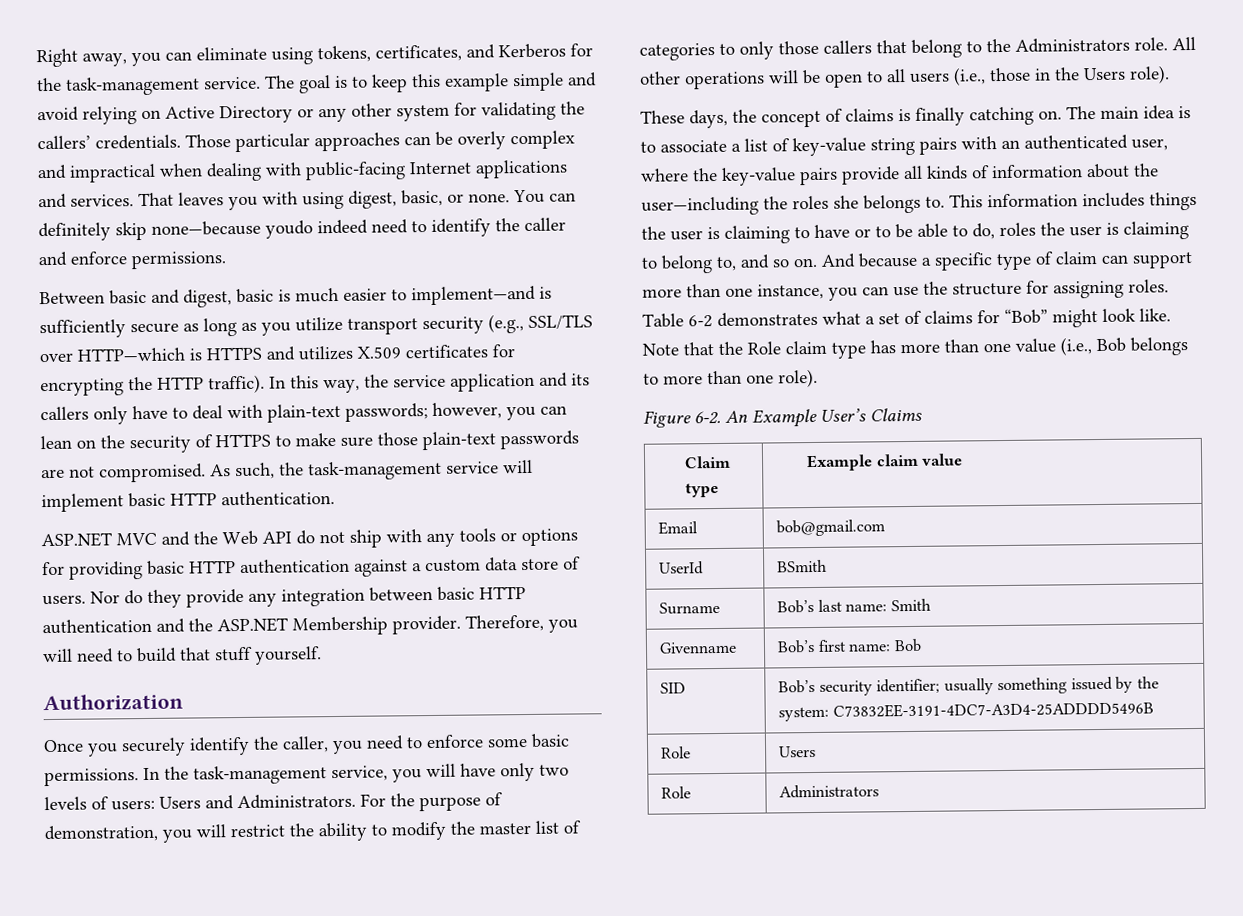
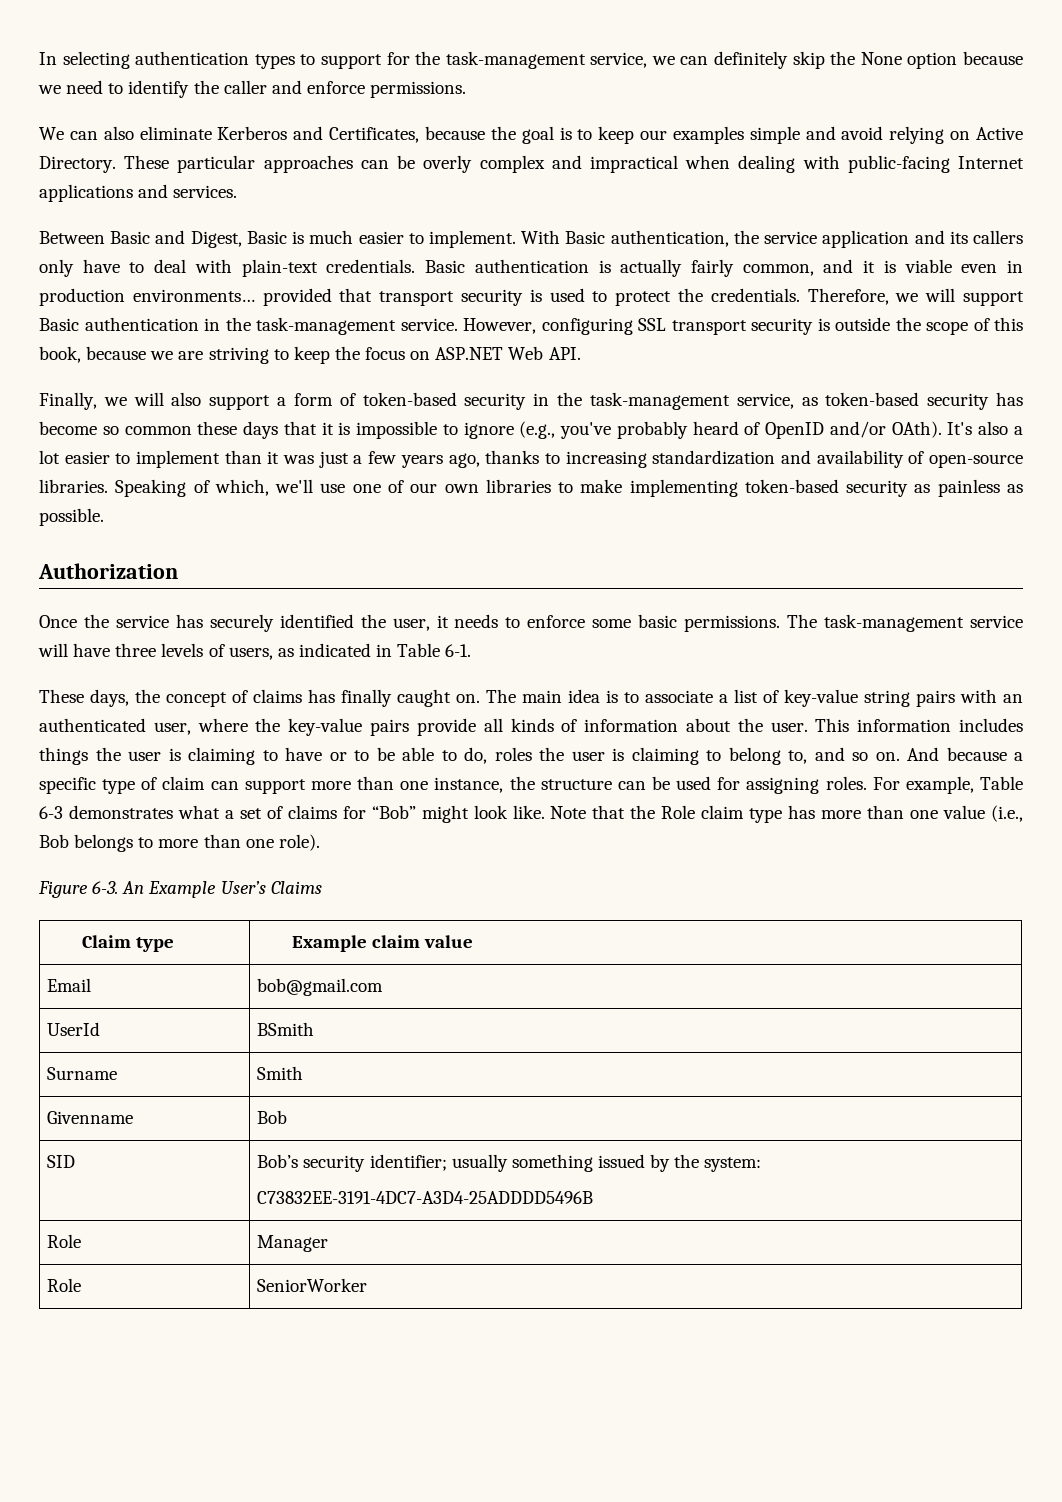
[36,43,593,68] [36,75,295,96] Right away, you can eliminate using tokens, certificates, and Kerberos for the task-management service. The -> [39,51,1024,69] [38,80,467,98] [39,126,516,143] In selecting authentication types to support for the task-management service, we can definitely skip the None option because we need to identify the caller and enforce permissions. // We can also eliminate Kerberos and Certificates, because the
[411,73,509,92] this example -> [640,126,744,144] our examples
[219,101,585,124] [37,134,231,150] Directory or any other system for validating the callers’ credentials. Those -> [39,155,170,173] Directory. These
[138,189,576,211] [38,217,566,242] [38,251,226,270] [39,285,552,308] [39,314,593,339] [39,344,515,363] [40,374,360,397] That leaves you with using digest, basic, or none. You can definitely skip none—because youdo indeed need to identify the caller and enforce permissions. // Between basic and digest, basic is much easier to implement—and is sufficiently secure as long as you utilize transport security (e.g., SSL/TLS over HTTP—which is HTTPS and utilizes X.509 certificates for encrypting the HTTP traffic). In this way, -> [39,230,729,248] // Between Basic and Digest, Basic is much easier to implement. With Basic authentication,
[345,402,567,422] [40,430,579,454] [41,459,533,483] [41,491,335,513] [41,528,578,548] [42,556,581,580] [42,586,526,608] [42,614,578,636] [42,646,322,665] [43,693,184,712] [43,735,404,757] passwords; however, you can lean on the security of HTTPS to make sure those plain-text passwords are not compromised. As such, the task-management service will implement basic HTTP authentication. // ASP.NET MVC and the Web API do not ship with any tools or options for providing basic HTTP authentication against a custom data store of users. Nor do they provide any integration between basic HTTP authentication and the ASP.NET Membership provider. Therefore, you will need to build that stuff yourself. // Authorization // Once you securely identify the caller, you need -> [326,259,1023,277] [39,288,1024,306] [39,317,1023,335] [39,346,581,364] [39,392,1024,410] [39,421,1024,439] [39,450,1024,468] [39,479,1024,497] [39,508,104,526] [38,563,178,579] [39,614,499,632] credentials. Basic authentication is actually fairly common, and it is viable even in production environments… provided that transport security is used to protect the credentials. Therefore, we will support Basic authentication in the task-management service. However, configuring SSL transport security is outside the scope of this book, because we are striving to keep the focus on ASP.NET Web API. // Finally, we will also support a form of token-based security in the task-management service, as token-based security has become so common these days that it is impossible to ignore (e.g., you've probably heard of OpenID and/or OAth). It's also a lot easier to implement than it was just a few years ago, thanks to increasing standardization and availability of open-source libraries. Speaking of which, we'll use one of our own libraries to make implementing token-based security as painless as possible. // Authorization // Once the service has securely identified the user, it needs
[143,762,569,785] [44,792,503,812] [44,820,581,843] [639,36,1196,61] [639,65,1170,90] In the task-management service, you will have only two levels of users: Users and Administrators. For the purpose of demonstration, you will restrict the ability to modify the master list of categories to only those callers that belong to the Administrators role. All other operations will be open to all users (i.e., those in the Users role). -> [787,614,1024,632] [38,643,472,660] The task-management service will have three levels of users, as indicated in Table 6-1.
[898,106,1034,126] is finally catching -> [308,689,451,707] has finally caught
[641,194,945,216] user—including the roles she belongs to. -> [770,722,808,732] user.
[828,279,1169,301] [642,313,713,328] you can use the structure for assigning roles. Table 6-2 -> [509,776,1023,794] [39,806,63,819] the structure can be used for assigning roles. For example, Table 6-3
[694,410,721,425] 6-2. -> [92,881,119,894] 6-3.
[777,599,888,614] Bob’s last name: -> (118, 1073) none
[777,639,892,654] Bob’s first name: -> (134, 1117) none
(830, 714) none -> (762, 1164) //
[779,745,817,758] [661,786,692,799] [779,784,880,799] Users // Role | Administrators -> [257,1235,329,1252] [47,1278,82,1292] [257,1278,368,1292] Manager // Role | SeniorWorker

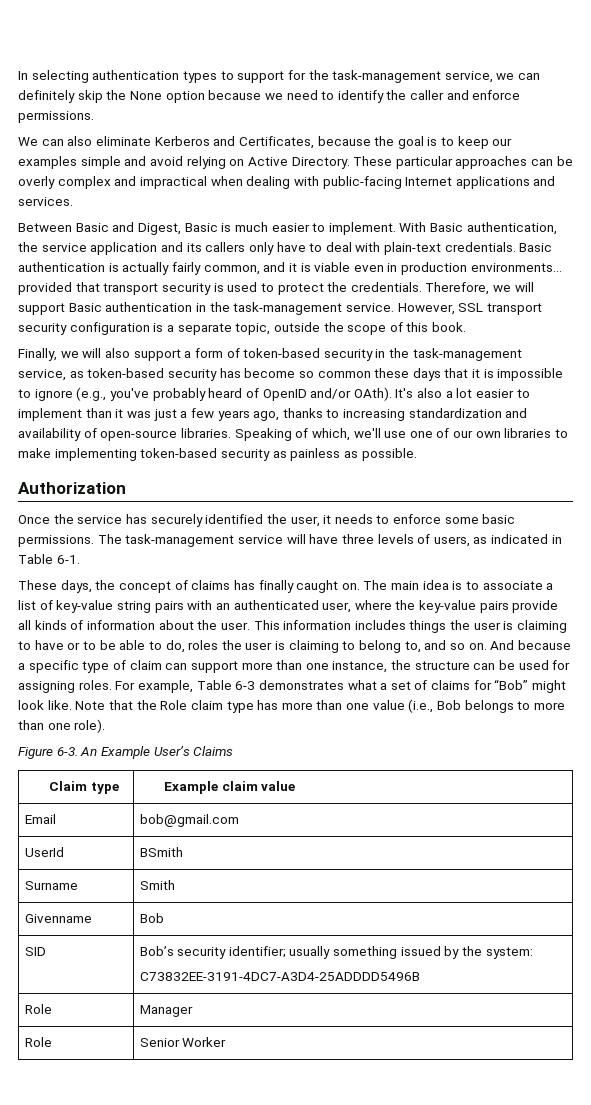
[541,318,633,335] configuring -> (455, 309) none
[817,318,830,331] is -> [69,322,271,335] configuration is a separate topic,
[39,346,581,364] book, because we are striving to keep the focus on ASP.NET Web API. -> [432,322,467,332] book.
[257,1278,368,1292] SeniorWorker -> [139,1037,227,1047] Senior Worker

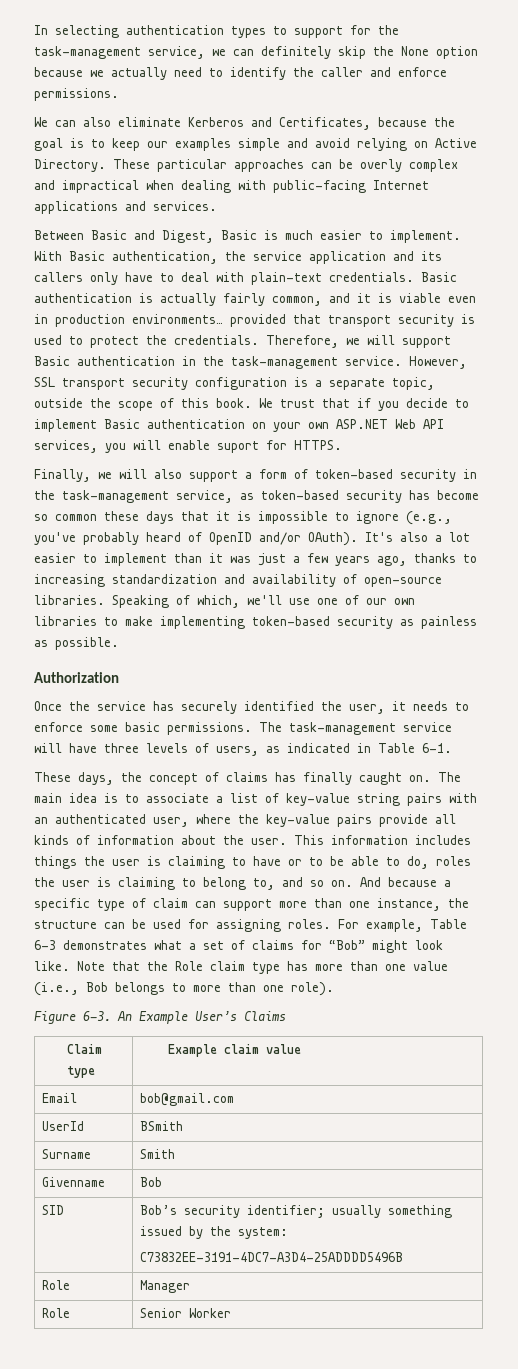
(283, 96) none -> [111,67,167,80] actually
(467, 327) none -> [259,398,469,411] [34,419,444,432] [34,440,342,453] We trust that if you decide to implement Basic authentication on your own ASP.NET Web API services, you will enable suport for HTTPS.
[353,387,392,401] OAth). -> [308,532,358,546] OAuth).

